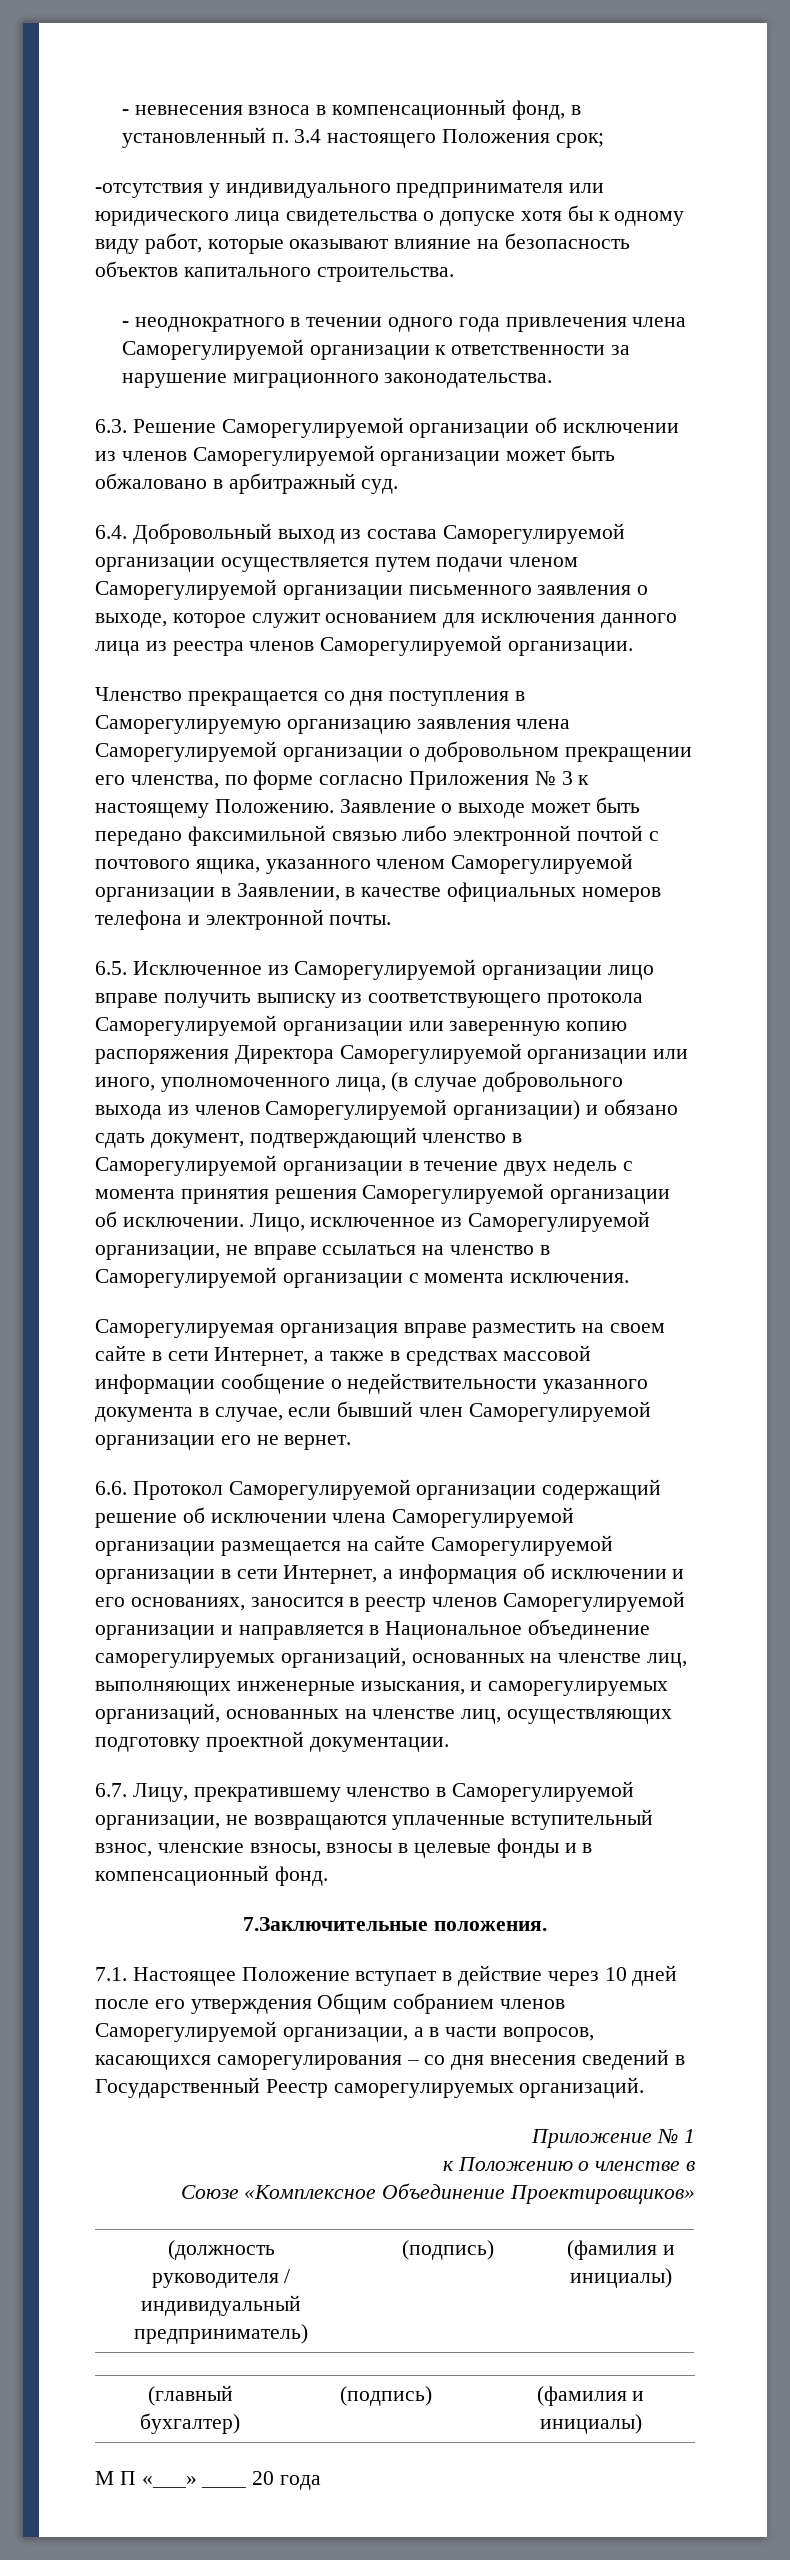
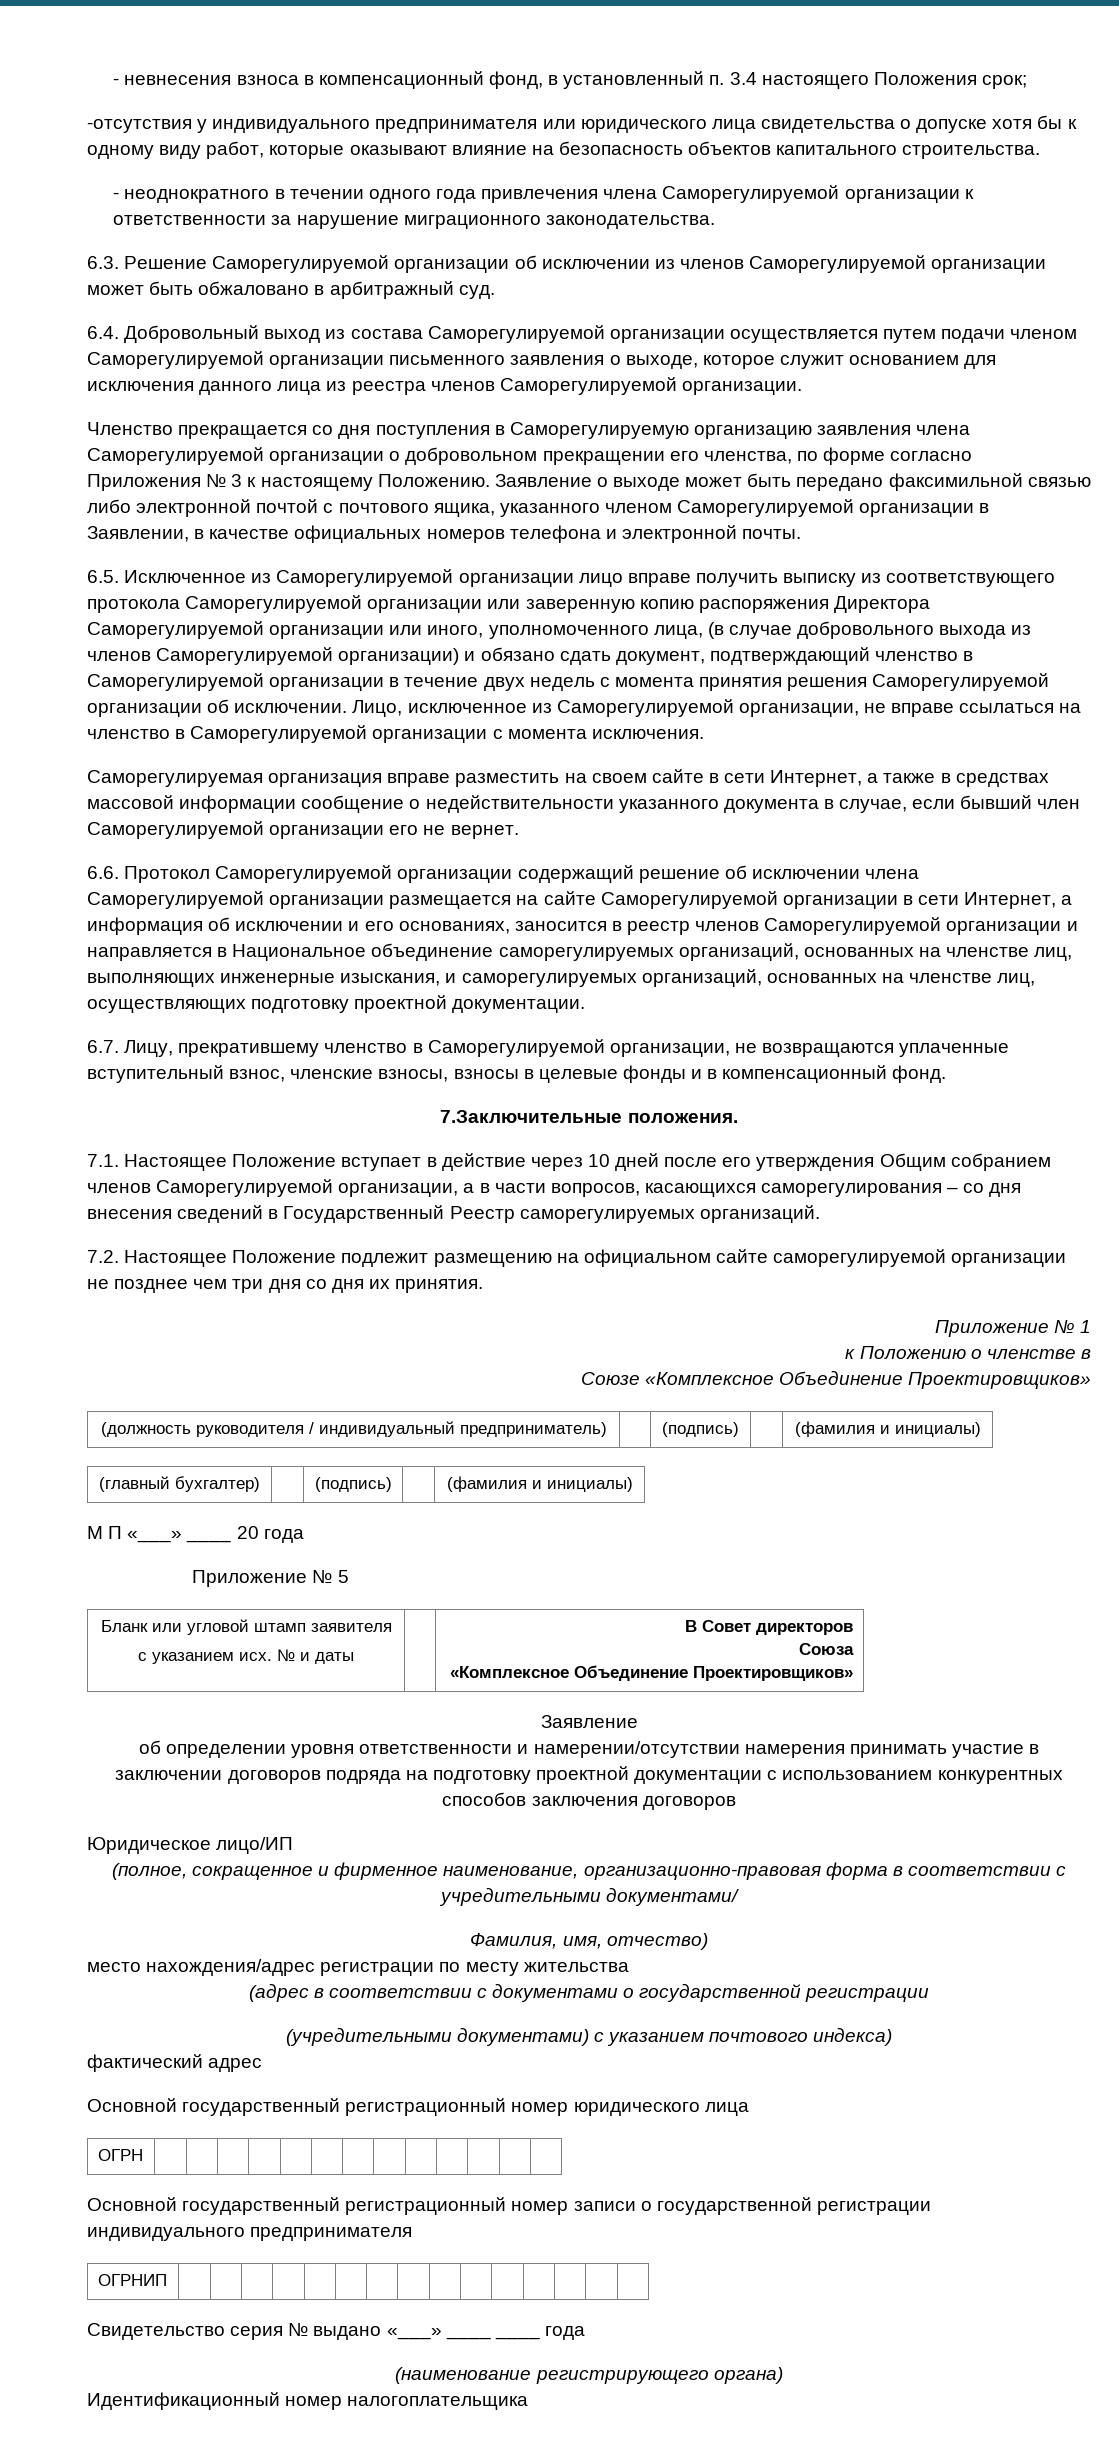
(645, 2087) none -> [87,1249,1067,1267] [87,1279,484,1293] // 7.2. Настоящее Положение подлежит размещению на официальном сайте саморегулируемой организации не позднее чем три дня со дня их принятия.
(322, 2482) none -> [192,1570,349,1587] [100,1619,392,1635] [138,1649,354,1664] [685,1620,854,1635] [799,1643,855,1655] [450,1665,854,1681] [540,1715,638,1728] [138,1740,1040,1758] [115,1766,1063,1784] [442,1792,736,1810] [87,1837,294,1854] [111,1862,1067,1880] [438,1887,740,1906] [470,1933,708,1950] [87,1959,629,1976] [248,1983,930,2002] [285,2027,893,2046] [87,2054,263,2072] [87,2098,749,2116] [97,2149,143,2161] [87,2197,931,2215] [87,2227,413,2241] [97,2274,167,2286] [87,2323,585,2340] [395,2367,783,2384] [87,2392,529,2410] // Приложение № 5 // Бланк или угловой штамп заявителя // с указанием исх. № и даты | | В Совет директоров // Союза // «Комплексное Объединение Проектировщиков» // Заявление // об определении уровня ответственности и намерении/отсутствии намерения принимать участие в заключении договоров подряда на подготовку проектной документации с использованием конкурентных способов заключения договоров // Юридическое лицо/ИП // (полное, сокращенное и фирменное наименование, организационно-правовая форма в соответствии с учредительными документами/ // Фамилия, имя, отчество) // место нахождения/адрес регистрации по месту жительства // (адрес в соответствии с документами о государственной регистрации // (учредительными документами) с указанием почтового индекса) // фактический адрес // Основной государственный регистрационный номер юридического лица // ОГРН | | | | | | | | | | | | | // Основной государственный регистрационный номер записи о государственной регистрации индивидуального предпринимателя // ОГРНИП | | | | | | | | | | | | | | | // Свидетельство серия № выдано «___» ____ ____ года // (наименование регистрирующего органа) // Идентификационный номер налогоплательщика

